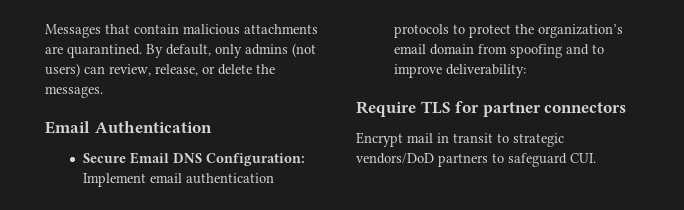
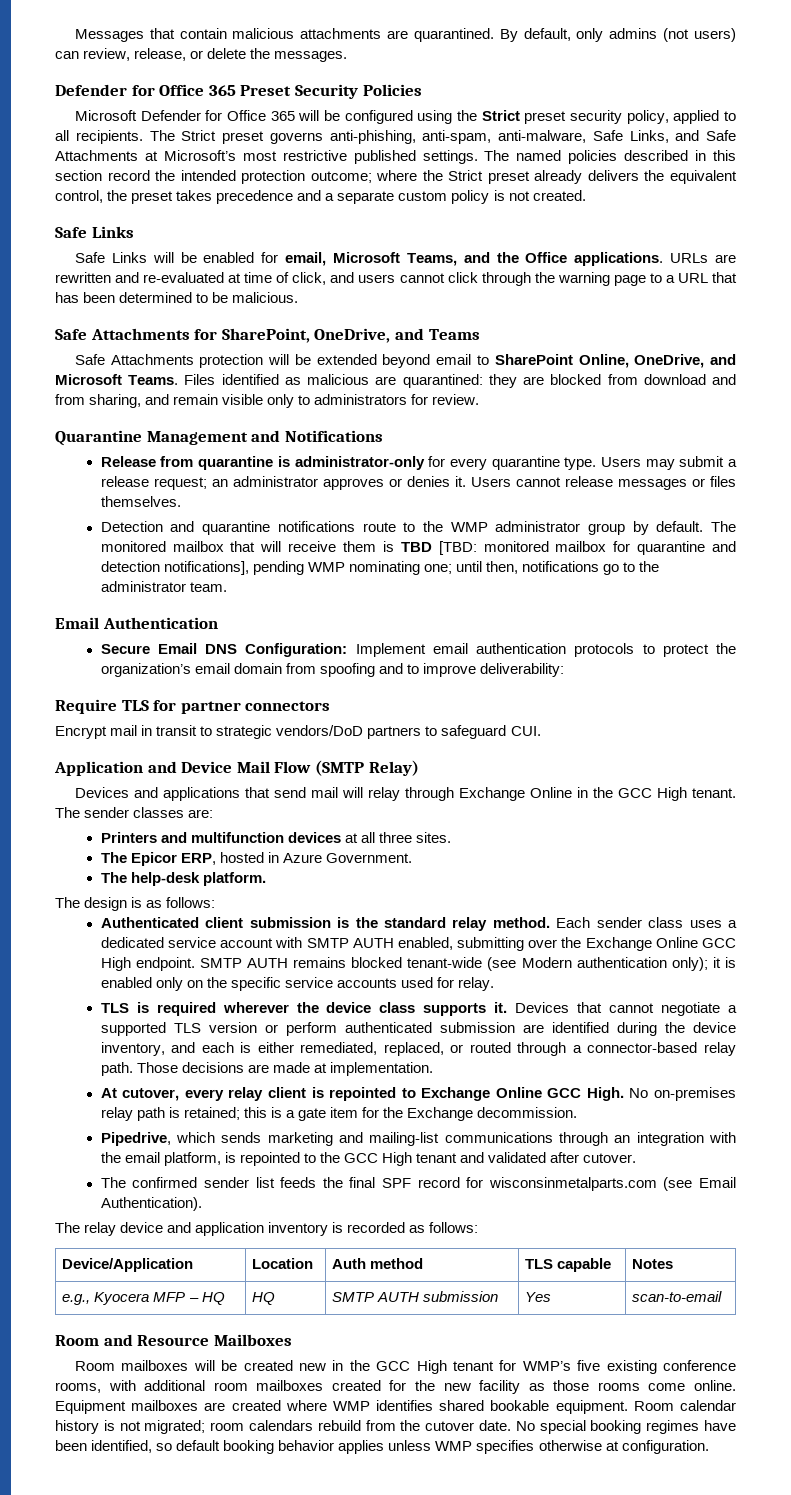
(103, 92) none -> [55,84,422,99] [74,110,736,124] [55,130,736,144] [55,150,736,164] [55,170,738,184] [55,190,586,204] [55,226,134,238] [74,252,737,266] [55,272,737,286] [55,292,299,303] [55,328,480,343] [74,354,736,368] [55,374,737,388] [55,394,480,408] [55,430,383,446] [100,456,738,470] [100,476,737,490] [100,496,181,507] [100,521,736,535] [100,541,736,555] [100,561,660,575] [100,581,227,592] // Defender for Office 365 Preset Security Policies // Microsoft Defender for Office 365 will be configured using the Strict preset security policy, applied to all recipients. The Strict preset governs anti-phishing, anti-spam, anti-malware, Safe Links, and Safe Attachments at Microsoft’s most restrictive published settings. The named policies described in this section record the intended protection outcome; where the Strict preset already delivers the equivalent control, the preset takes precedence and a separate custom policy is not created. // Safe Links // Safe Links will be enabled for email, Microsoft Teams, and the Office applications. URLs are rewritten and re-evaluated at time of click, and users cannot click through the warning page to a URL that has been determined to be malicious. // Safe Attachments for SharePoint, OneDrive, and Teams // Safe Attachments protection will be extended beyond email to SharePoint Online, OneDrive, and Microsoft Teams. Files identified as malicious are quarantined: they are blocked from download and from sharing, and remain visible only to administrators for review. // Quarantine Management and Notifications // Release from quarantine is administrator-only for every quarantine type. Users may submit a release request; an administrator approves or denies it. Users cannot release messages or files themselves. // Detection and quarantine notifications route to the WMP administrator group by default. The monitored mailbox that will receive them is TBD [TBD: monitored mailbox for quarantine and detection notifications], pending WMP nominating one; until then, notifications go to the administrator team.
(596, 158) none -> [54,760,419,776] [74,787,736,801] [55,807,214,818] [100,832,452,843] [100,852,413,866] [100,872,266,886] [55,897,216,911] [100,917,737,931] [100,937,737,951] [100,957,736,971] [100,977,495,991] [100,1002,737,1016] [100,1022,736,1036] [100,1042,736,1056] [100,1062,434,1076] [100,1087,737,1101] [100,1107,578,1121] [100,1132,736,1146] [100,1152,637,1166] [100,1177,736,1191] [100,1197,202,1211] [55,1222,479,1236] [62,1258,194,1272] [252,1258,314,1269] [332,1258,424,1269] [525,1258,612,1272] [632,1259,674,1269] [62,1292,225,1305] [252,1292,276,1305] [332,1291,499,1302] [525,1292,552,1302] [632,1291,723,1302] [55,1334,292,1346] [74,1360,736,1374] [55,1380,736,1394] [55,1400,737,1414] [55,1420,736,1434] [55,1440,709,1454] // Application and Device Mail Flow (SMTP Relay) // Devices and applications that send mail will relay through Exchange Online in the GCC High tenant. The sender classes are: // Printers and multifunction devices at all three sites. // The Epicor ERP, hosted in Azure Government. // The help-desk platform. // The design is as follows: // Authenticated client submission is the standard relay method. Each sender class uses a dedicated service account with SMTP AUTH enabled, submitting over the Exchange Online GCC High endpoint. SMTP AUTH remains blocked tenant-wide (see Modern authentication only); it is enabled only on the specific service accounts used for relay. // TLS is required wherever the device class supports it. Devices that cannot negotiate a supported TLS version or perform authenticated submission are identified during the device inventory, and each is either remediated, replaced, or routed through a connector-based relay path. Those decisions are made at implementation. // At cutover, every relay client is repointed to Exchange Online GCC High. No on-premises relay path is retained; this is a gate item for the Exchange decommission. // Pipedrive, which sends marketing and mailing-list communications through an integration with the email platform, is repointed to the GCC High tenant and validated after cutover. // The confirmed sender list feeds the final SPF record for wisconsinmetalparts.com (see Email Authentication). // The relay device and application inventory is recorded as follows: // Device/Application | Location | Auth method | TLS capable | Notes // e.g., Kyocera MFP – HQ | HQ | SMTP AUTH submission | Yes | scan-to-email // Room and Resource Mailboxes // Room mailboxes will be created new in the GCC High tenant for WMP’s five existing conference rooms, with additional room mailboxes created for the new facility as those rooms come online. Equipment mailboxes are created where WMP identifies shared bookable equipment. Room calendar history is not migrated; room calendars rebuild from the cutover date. No special booking regimes have been identified, so default booking behavior applies unless WMP specifies otherwise at configuration.

